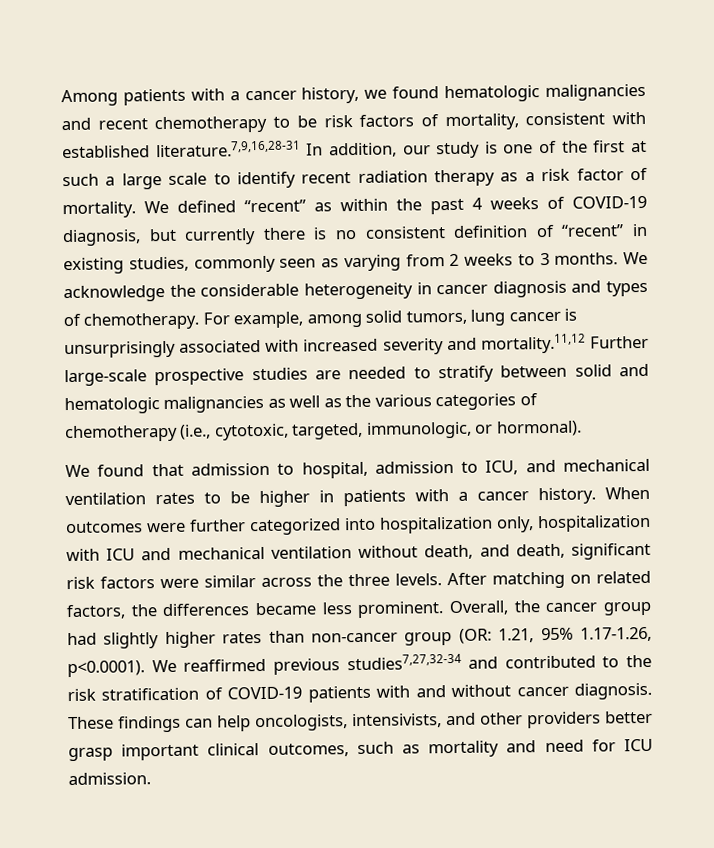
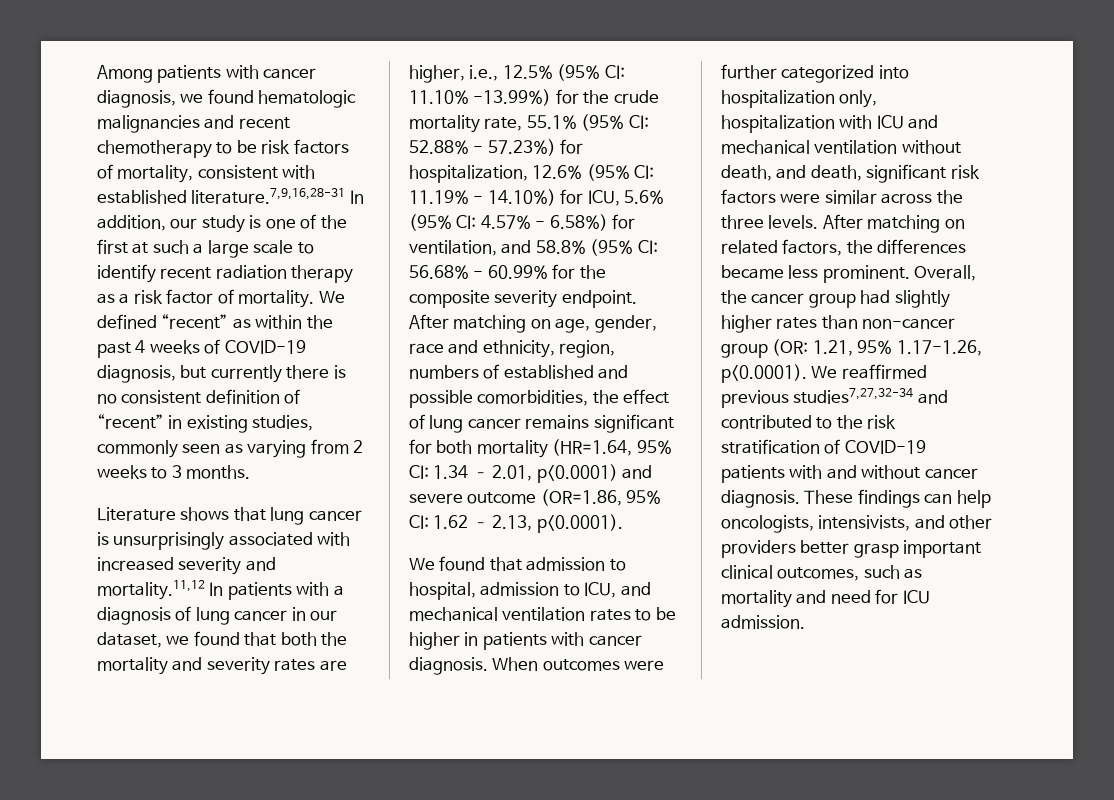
[229,86,360,104] a cancer history, -> [263,68,317,79] [97,90,176,108] cancer diagnosis,
[623,251,648,265] [63,280,648,303] [63,310,467,330] We acknowledge the considerable heterogeneity in cancer diagnosis and types of chemotherapy. For example, among solid tumors, -> [97,507,266,521] // Literature shows that
[590,335,649,349] [64,363,649,387] [64,393,538,415] [65,420,582,443] Further large-scale prospective studies are needed to stratify between solid and hematologic malignancies as well as the various categories of chemotherapy (i.e., cytotoxic, targeted, immunologic, or hormonal). -> [209,582,344,600] [97,606,338,625] [97,631,348,648] [97,657,347,675] [409,64,625,83] [409,89,659,106] [409,114,649,133] [409,139,584,156] [409,164,655,183] [409,189,665,206] [409,214,636,231] [409,239,658,256] [409,264,606,279] [409,290,637,308] [409,314,657,333] [409,340,616,358] [409,364,629,379] [409,389,670,408] [409,414,674,433] [409,439,672,458] [409,464,653,483] [409,489,662,506] [409,514,623,533] In patients with a diagnosis of lung cancer in our dataset, we found that both the mortality and severity rates are higher, i.e., 12.5% (95% CI: 11.10% -13.99%) for the crude mortality rate, 55.1% (95% CI: 52.88% - 57.23%) for hospitalization, 12.6% (95% CI: 11.19% - 14.10%) for ICU, 5.6% (95% CI: 4.57% - 6.58%) for ventilation, and 58.8% (95% CI: 56.68% - 60.99% for the composite severity endpoint. After matching on age, gender, race and ethnicity, region, numbers of established and possible comorbidities, the effect of lung cancer remains significant for both mortality (HR=1.64, 95% CI: 1.34 – 2.01, p<0.0001) and severe outcome (OR=1.86, 95% CI: 1.62 – 2.13, p<0.0001).
[458,487,596,505] a cancer history. -> [588,635,642,646] [409,657,488,675] cancer diagnosis.

